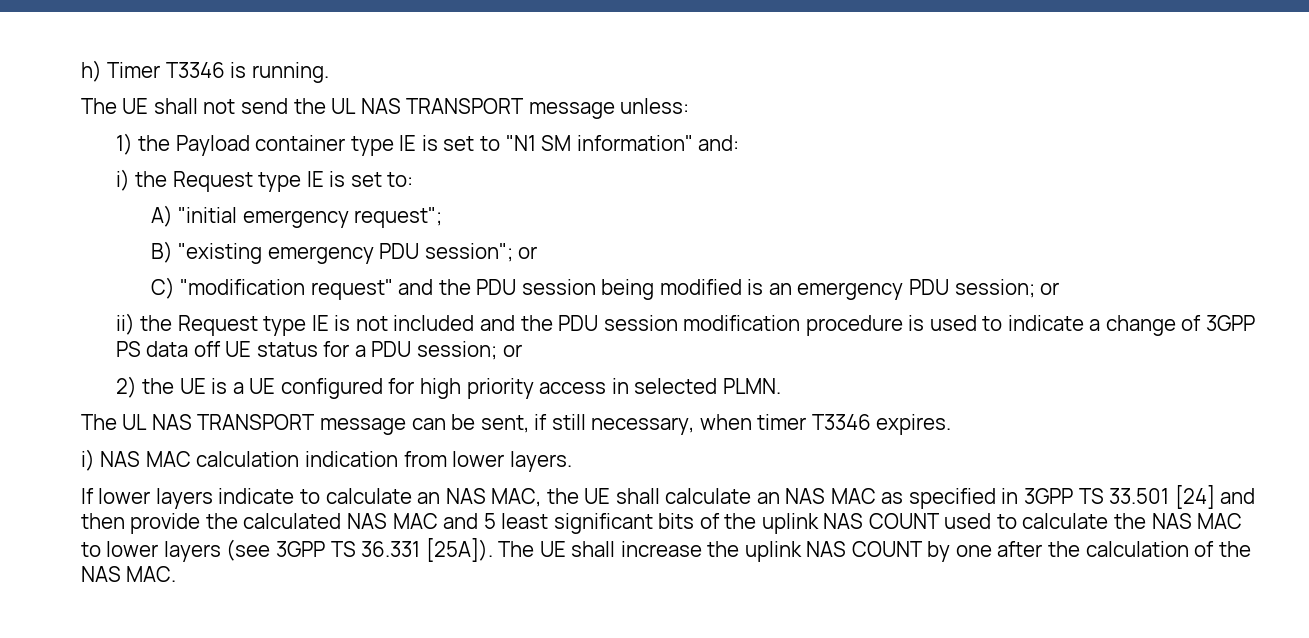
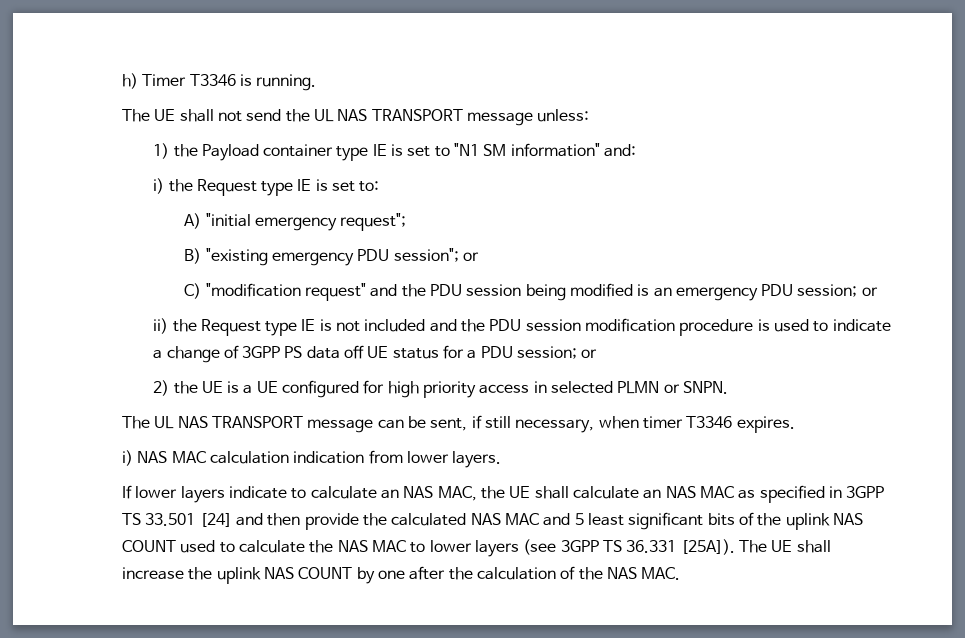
[722,378,781,394] PLMN. -> [617,381,729,394] PLMN or SNPN.

